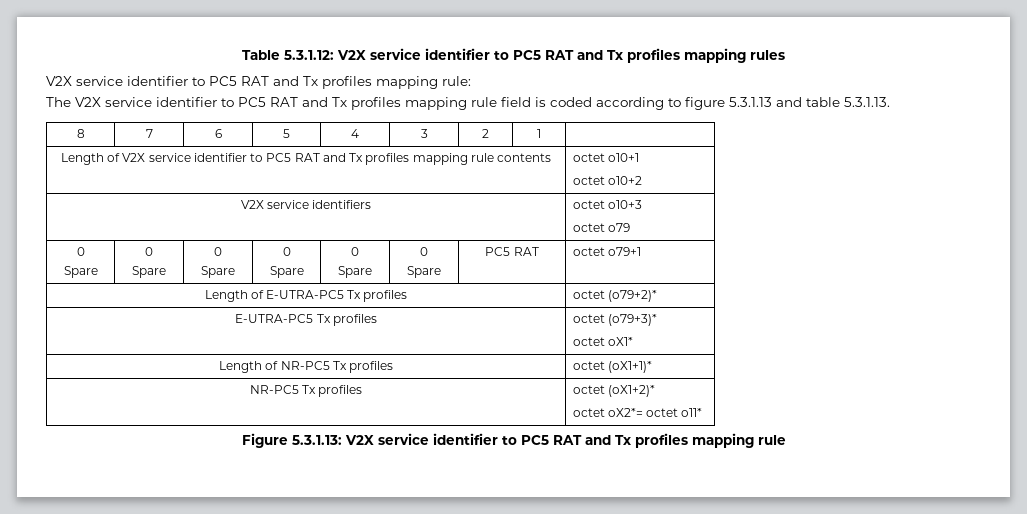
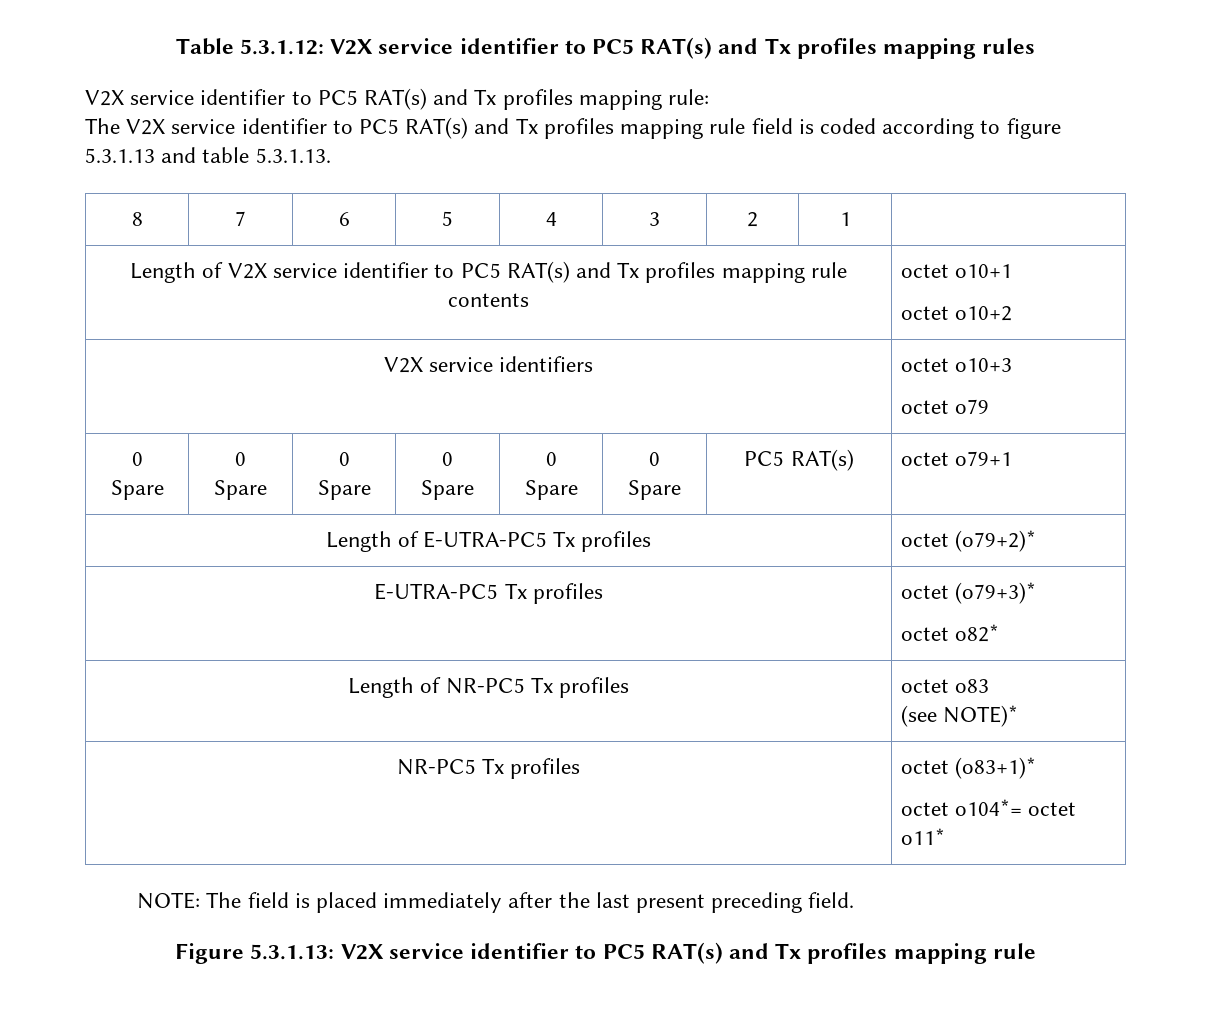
[545,50,574,60] RAT -> [640,37,713,59] RAT(s)
[241,76,269,86] RAT -> [364,88,428,110] RAT(s)
[270,97,298,107] RAT -> [405,117,469,139] RAT(s)
[294,153,320,162] RAT -> [506,261,570,283] RAT(s)
[513,247,539,256] RAT -> [790,449,854,471] RAT(s)
[608,337,634,346] oX1* -> [954,624,999,642] o82*
[608,361,653,373] [249,385,363,397] [572,385,656,397] [572,408,644,417] (oX1+1)* // NR-PC5 Tx profiles | octet (oX1+2)* // octet oX2*= -> [954,679,989,693] [900,705,1018,727] [396,758,581,779] [900,757,1036,779] [900,799,1022,816] o83 // (see NOTE)* // NR-PC5 Tx profiles | octet (o83+1)* // octet o104*=
(703, 412) none -> [137,892,855,913] // NOTE: The field is placed immediately after the last present preceding field.
[552,435,582,445] RAT -> [650,942,723,964] RAT(s)

